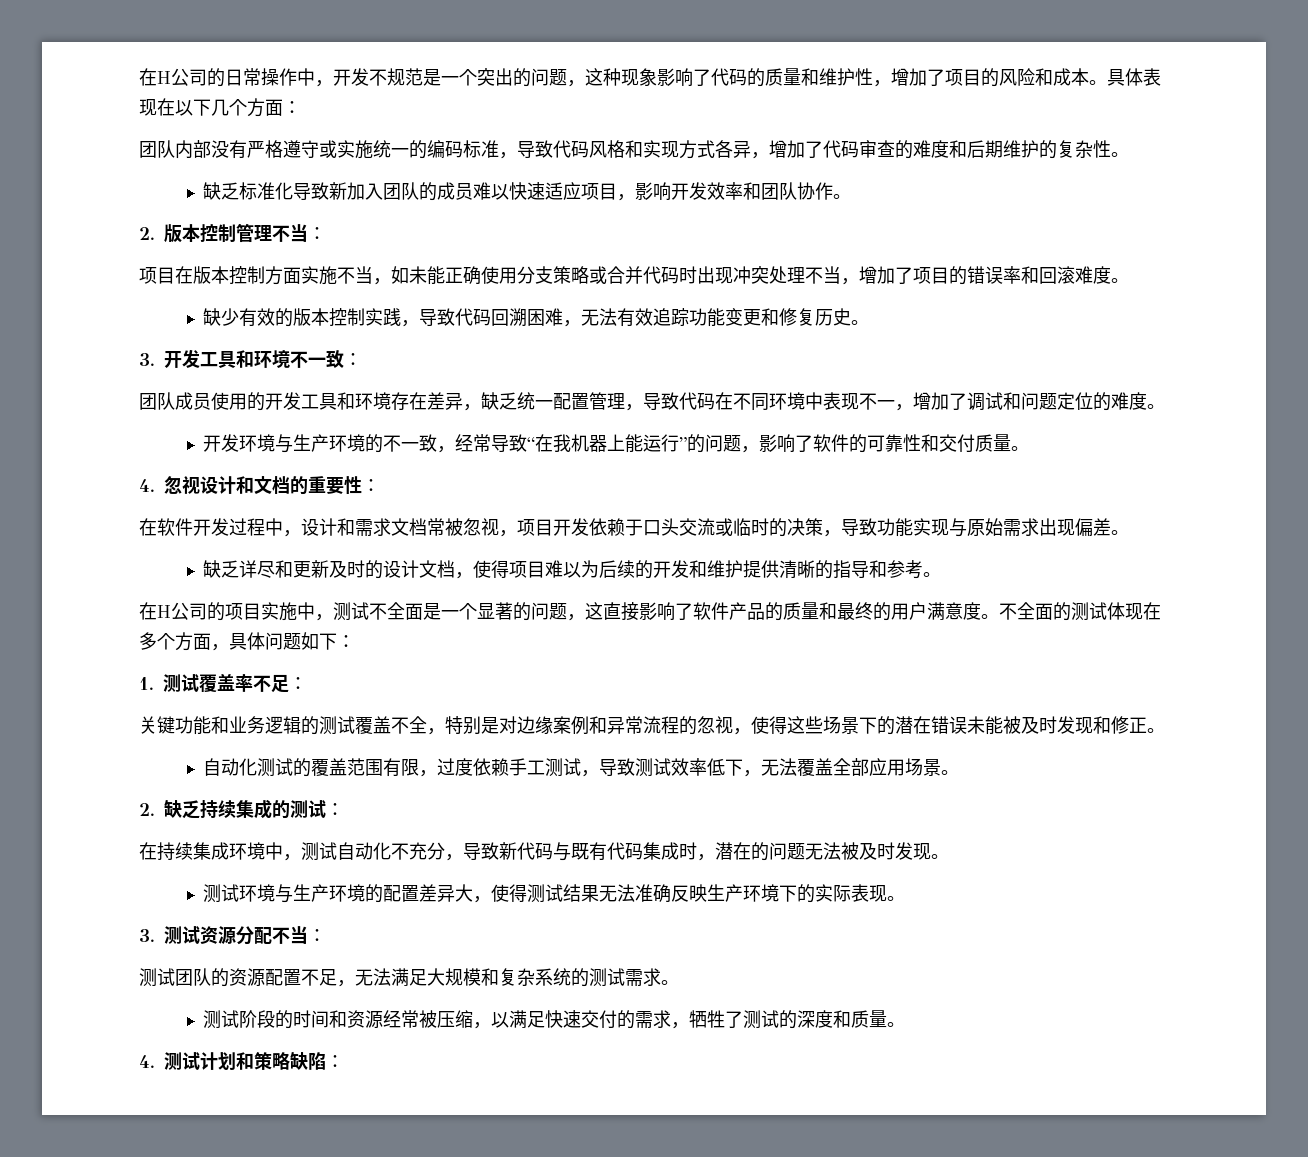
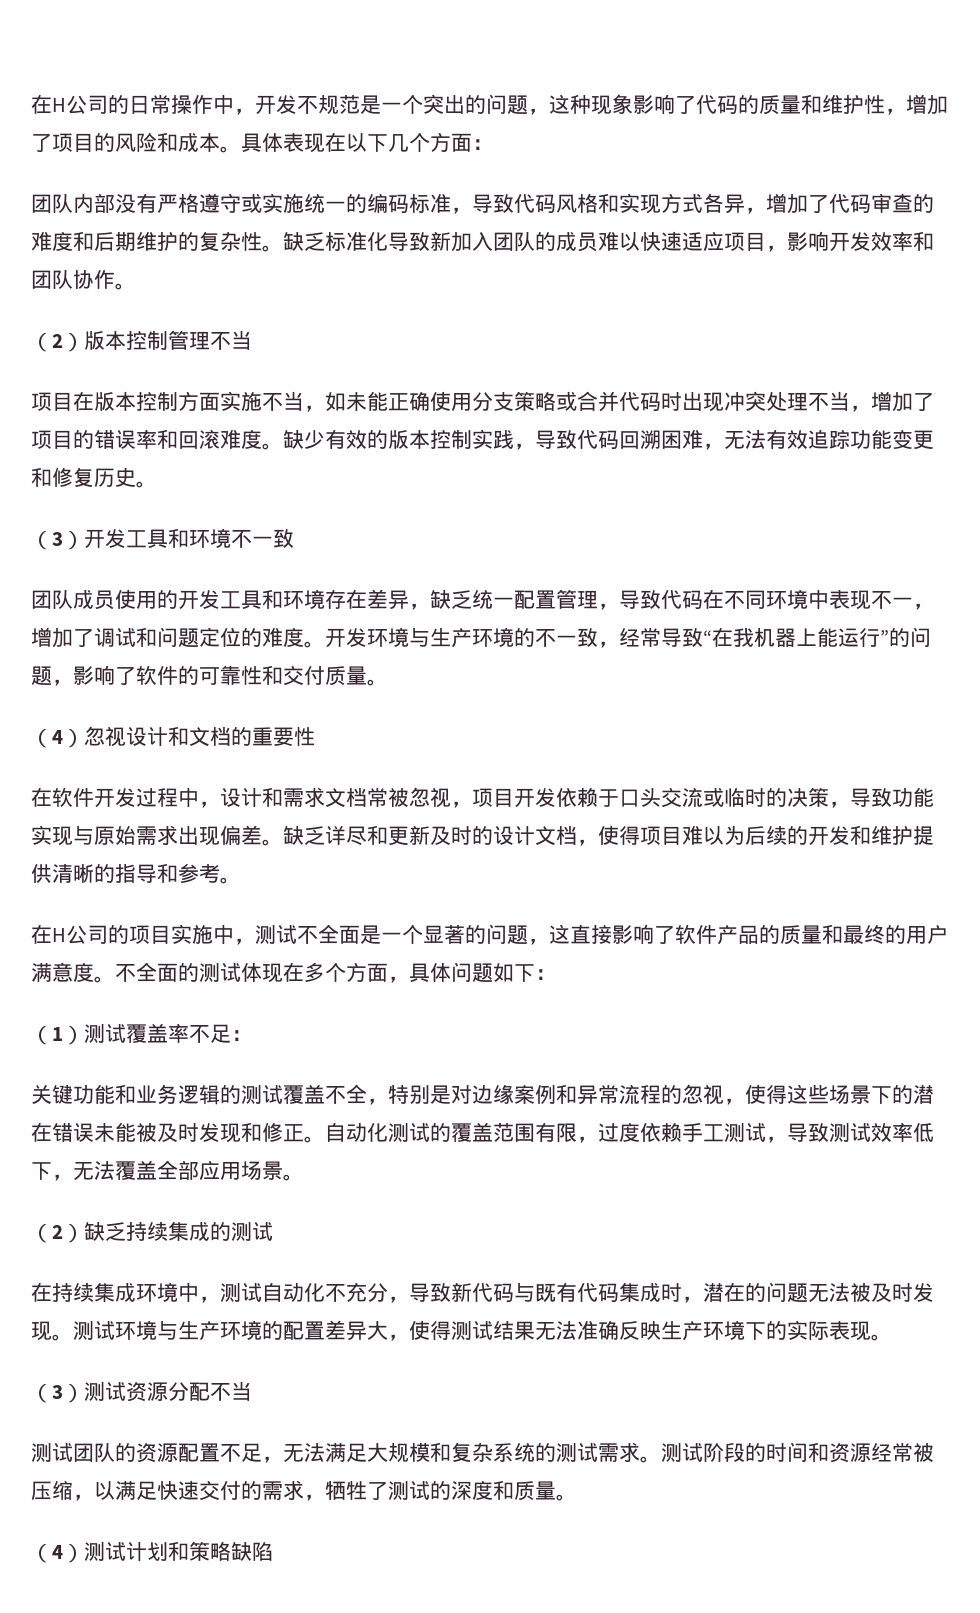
(1129, 154) // -> (283, 248) none
[139,227,155,240] 2. -> [31,332,84,352] （2）
[308,227,326,240] ： -> (252, 340) none
(1129, 280) // -> (283, 446) none
[139,353,155,366] 3. -> [31,530,84,550] （3）
[344,353,362,366] ： -> (294, 538) none
(1165, 406) // -> (325, 644) none
[139,479,155,492] 4. -> [31,728,84,748] （4）
[362,479,380,492] ： -> (315, 736) none
(1129, 532) // -> (283, 842) none
[139,677,154,690] 1. -> [31,1025,84,1045] （1）
(1165, 730) // -> (325, 1139) none
[139,803,155,816] 2. -> [31,1223,84,1243] （2）
[326,803,344,816] ： -> (273, 1231) none
(949, 856) // -> (73, 1337) none
[139,929,155,942] 3. -> [31,1383,84,1403] （3）
[308,929,326,942] ： -> (252, 1391) none
(679, 982) // -> (661, 1459) none
[139,1055,155,1068] 4. -> [31,1543,84,1563] （4）
[326,1055,344,1068] ： -> (273, 1551) none

